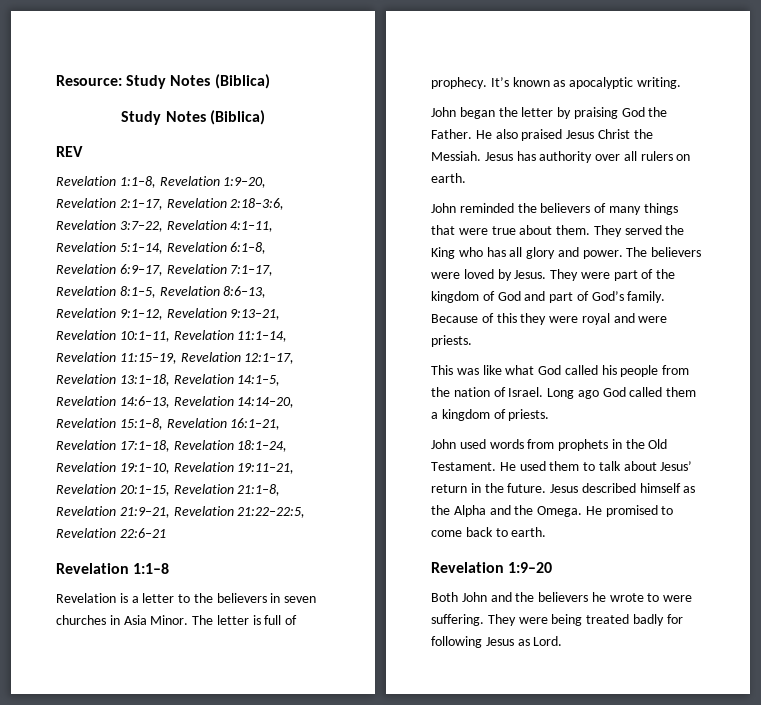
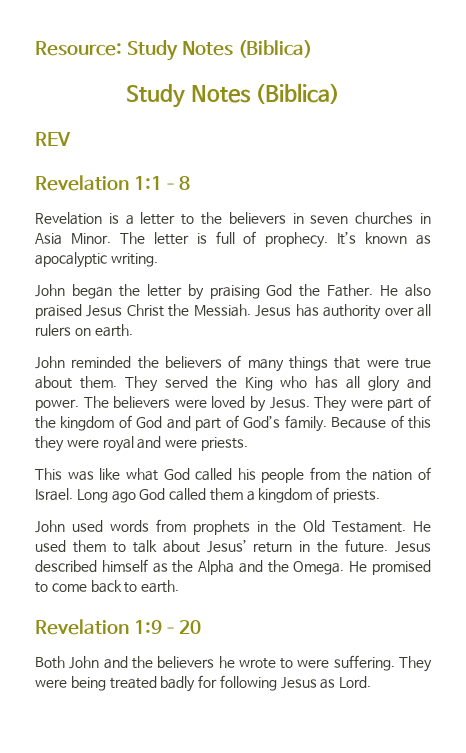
[56,176,267,188] [56,198,285,210] [56,220,274,232] [56,242,267,254] [56,264,274,276] [56,286,267,298] [56,308,281,320] [56,330,288,342] [56,352,295,364] [56,374,281,386] [56,396,295,408] [56,418,281,430] [56,440,288,452] [56,462,295,474] [56,484,281,496] [56,506,306,518] [56,528,166,538] // Revelation 1:1–8, Revelation 1:9–20, Revelation 2:1–17, Revelation 2:18–3:6, Revelation 3:7–22, Revelation 4:1–11, Revelation 5:1–14, Revelation 6:1–8, Revelation 6:9–17, Revelation 7:1–17, Revelation 8:1–5, Revelation 8:6–13, Revelation 9:1–12, Revelation 9:13–21, Revelation 10:1–11, Revelation 11:1–14, Revelation 11:15–19, Revelation 12:1–17, Revelation 13:1–18, Revelation 14:1–5, Revelation 14:6–13, Revelation 14:14–20, Revelation 15:1–8, Revelation 16:1–21, Revelation 17:1–18, Revelation 18:1–24, Revelation 19:1–10, Revelation 19:11–21, Revelation 20:1–15, Revelation 21:1–8, Revelation 21:9–21, Revelation 21:22–22:5, Revelation 22:6–21 -> (71, 139) none

